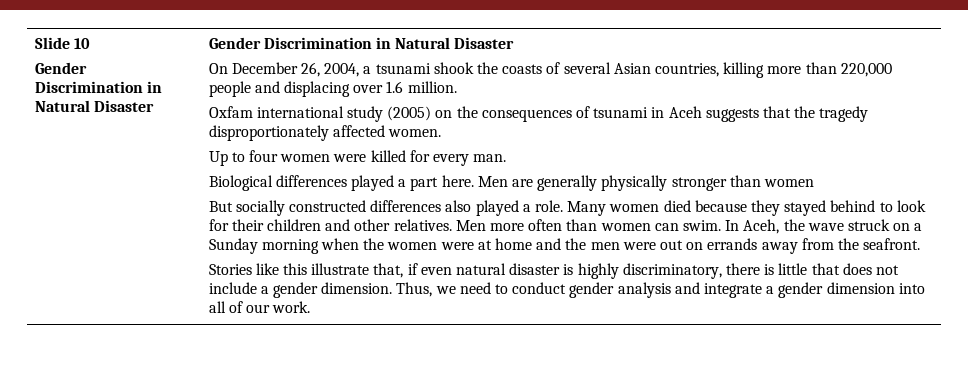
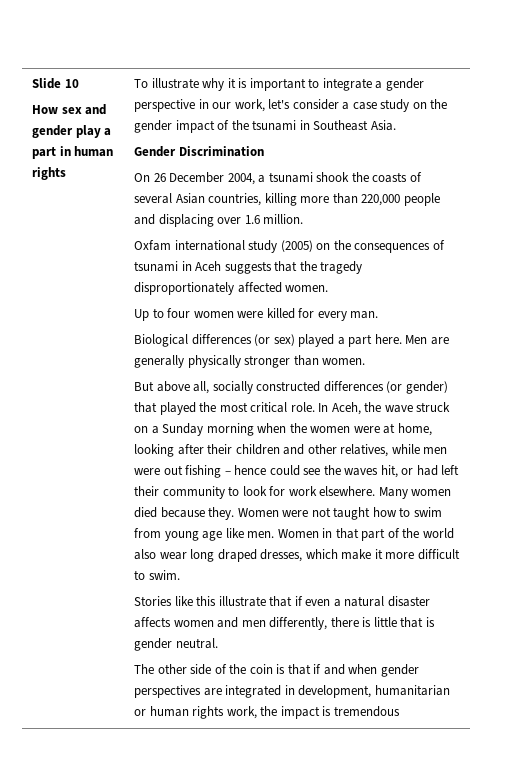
[34,62,87,74] [34,81,162,93] [34,100,154,112] [208,37,515,49] Gender Discrimination in Natural Disaster | Gender Discrimination in Natural Disaster -> [32,104,107,115] [32,125,112,138] [32,146,114,159] [32,167,67,180] [134,78,424,91] [134,99,448,112] [134,120,396,133] [134,146,264,157] How sex and gender play a part in human rights | To illustrate why it is important to integrate a gender perspective in our work, let's consider a case study on the gender impact of the tsunami in Southeast Asia. // Gender Discrimination
[231,62,321,77] December 26, -> [153,172,225,183] 26 December
(347, 181) none -> [254,334,295,346] (or sex)
[763,179,814,187] women -> [322,358,366,365] women.
(233, 206) none -> [156,381,210,394] above all,
[445,200,926,216] [208,219,721,231] also played a role. Many women died because they stayed behind to look for their children and other relatives. Men more often than women can swim. -> [386,381,448,394] [134,402,315,415] (or gender) that played the most critical role.
[495,238,921,254] home and the men were out on errands away from the seafront. -> [397,423,432,436] [134,444,448,457] [134,465,460,478] [134,486,452,499] [134,507,442,520] [134,528,454,541] [134,549,460,562] [134,570,180,580] home, looking after their children and other relatives, while men were out fishing – hence could see the waves hit, or had left their community to look for work elsewhere. Many women died because they. Women were not taught how to swim from young age like men. Women in that part of the world also wear long draped dresses, which make it more difficult to swim.
[373,263,404,278] that, -> [269,596,293,607] that
(452, 271) none -> [333,599,341,607] a
[563,263,899,279] [208,282,925,298] [208,301,311,313] is highly discriminatory, there is little that does not include a gender dimension. Thus, we need to conduct gender analysis and integrate a gender dimension into all of our work. -> [134,617,435,630] [134,638,218,651] [134,664,419,677] [134,685,450,698] [134,706,400,719] affects women and men differently, there is little that is gender neutral. // The other side of the coin is that if and when gender perspectives are integrated in development, humanitarian or human rights work, the impact is tremendous

